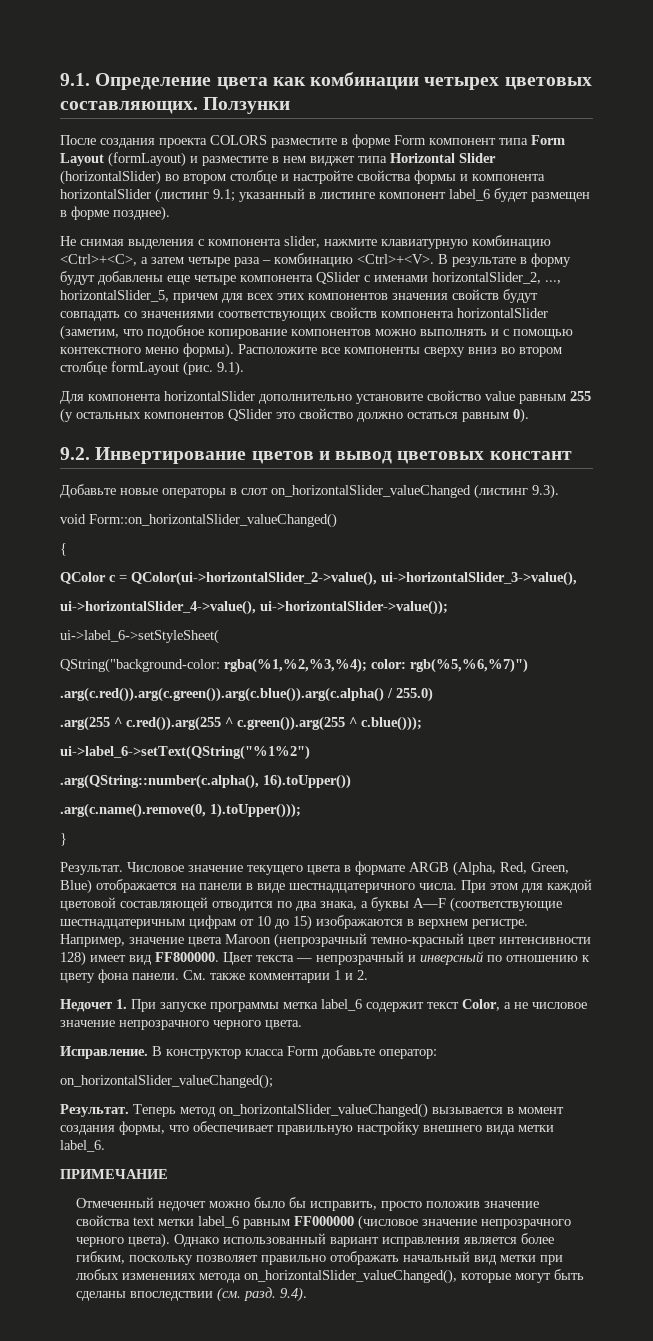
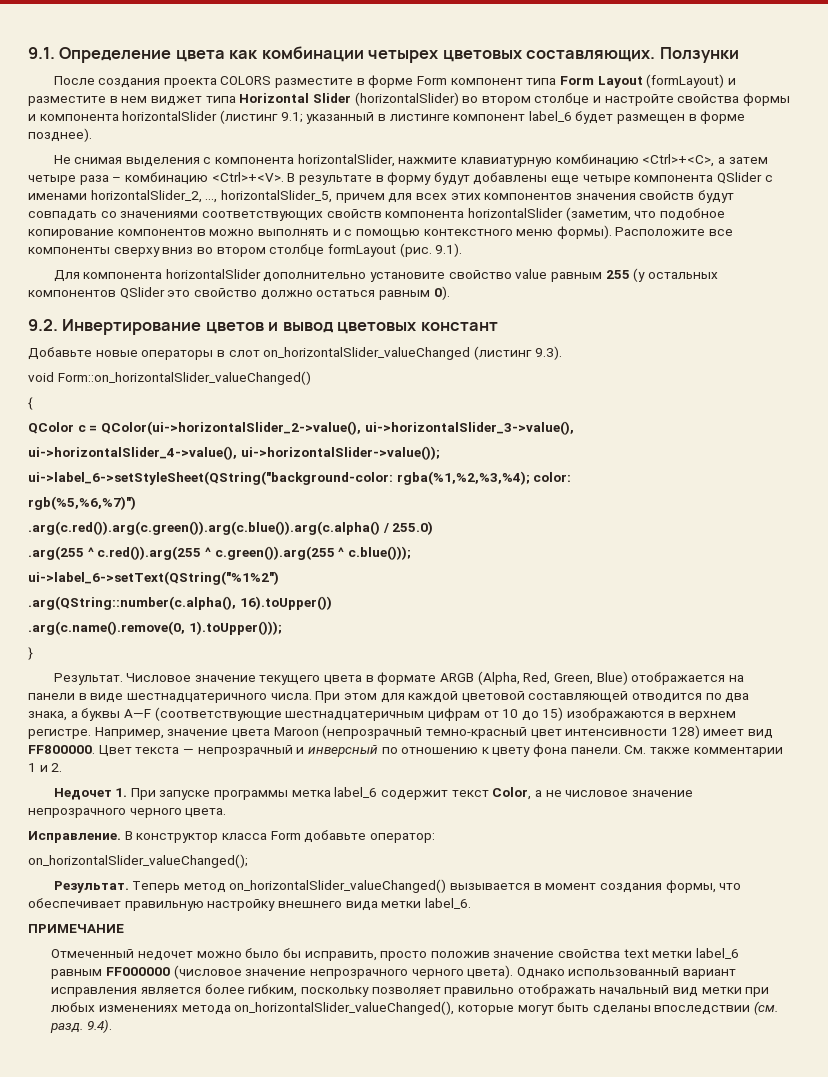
[284,236,320,248] slider, -> [297,154,395,167] horizontalSlider,
[60,629,219,644] [60,658,220,673] ui->label_6->setStyleSheet( // QString("background-color: -> [28,471,393,485] ui->label_6->setStyleSheet(QString("background-color:
(406, 664) none -> (572, 477) //

